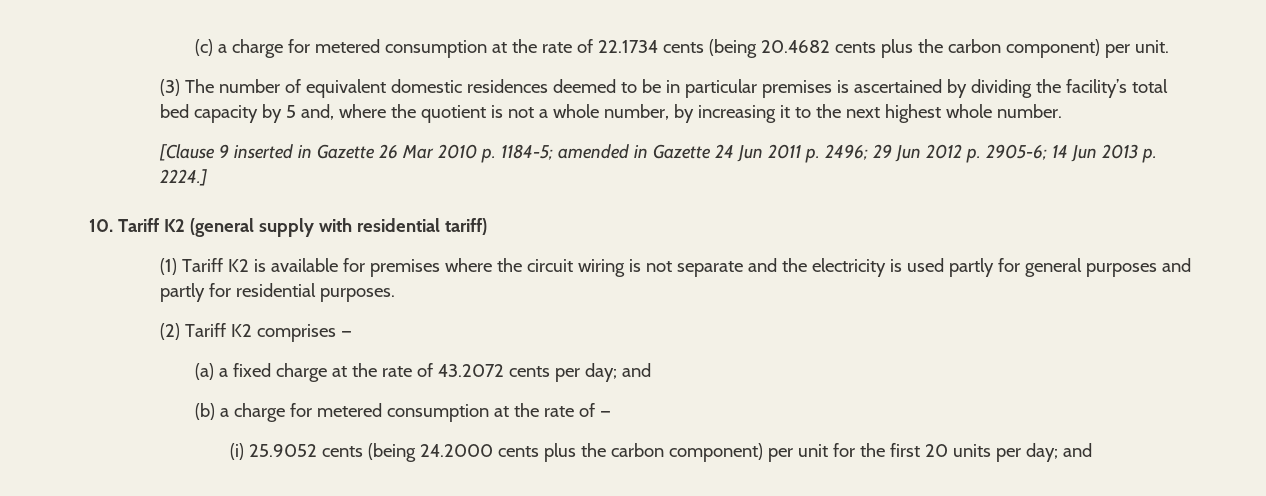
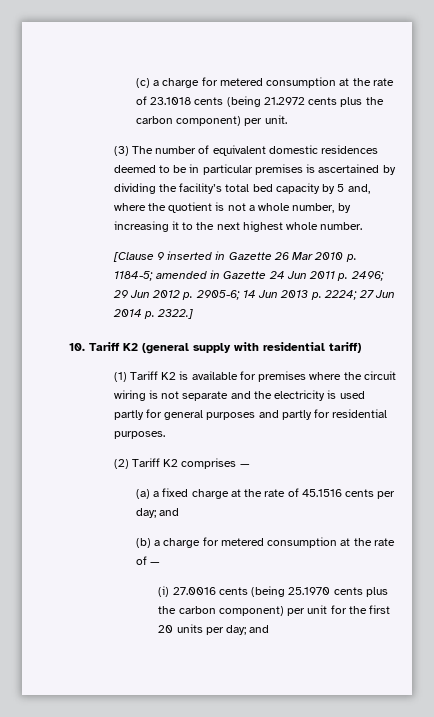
[597,39,830,58] 22.1734 cents (being 20.4682 -> [150,96,305,107] 23.1018 cents (being 21.2972
[159,169,207,186] 2224.] -> [323,290,396,300] [112,309,194,319] 2224; 27 Jun 2014 p. 2322.]
[437,364,504,377] 43.2072 -> [301,489,342,497] 45.1516
[249,443,494,462] 25.9052 cents (being 24.2000 -> [172,586,331,597] 27.0016 cents (being 25.1970

